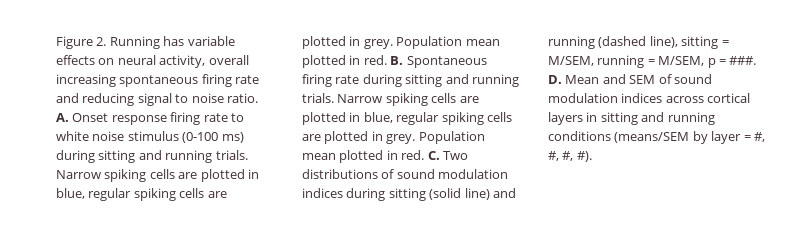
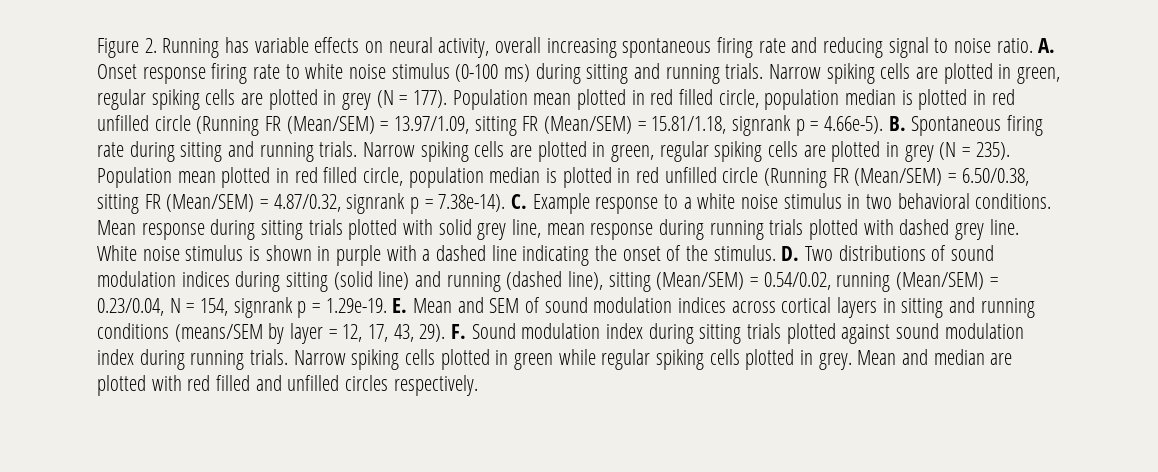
[56,188,227,201] [302,36,500,49] [302,55,387,68] blue, regular spiking cells are plotted in grey. Population mean plotted in red. -> [1017,67,1061,84] [97,89,1015,110] [97,115,884,136] green, regular spiking cells are plotted in grey (N = 177). Population mean plotted in red filled circle, population median is plotted in red unfilled circle (Running FR (Mean/SEM) = 13.97/1.09, sitting FR (Mean/SEM) = 15.81/1.18, signrank p = 4.66e-5).
[363,112,512,125] [302,131,485,144] [302,150,440,163] blue, regular spiking cells are plotted in grey. Population mean plotted in red. C. -> [611,141,1010,162] [97,167,1029,188] [97,193,1052,214] [97,219,1019,240] [97,245,800,266] green, regular spiking cells are plotted in grey (N = 235). Population mean plotted in red filled circle, population median is plotted in red unfilled circle (Running FR (Mean/SEM) = 6.50/0.38, sitting FR (Mean/SEM) = 4.87/0.32, signrank p = 7.38e-14). C. Example response to a white noise stimulus in two behavioral conditions. Mean response during sitting trials plotted with solid grey line, mean response during running trials plotted with dashed grey line. White noise stimulus is shown in purple with a dashed line indicating the onset of the stimulus. D.
[721,40,729,46] [548,55,757,68] [548,75,562,84] = M/SEM, running = M/SEM, p = ###. D. -> [656,272,998,292] [97,297,408,318] (Mean/SEM) = 0.54/0.02, running (Mean/SEM) = 0.23/0.04, N = 154, signrank p = 1.29e-19. E.
[753,132,765,142] [548,151,592,162] #, #, #, #). -> [342,323,1024,344] [97,349,1013,370] [97,375,478,396] 12, 17, 43, 29). F. Sound modulation index during sitting trials plotted against sound modulation index during running trials. Narrow spiking cells plotted in green while regular spiking cells plotted in grey. Mean and median are plotted with red filled and unfilled circles respectively.

